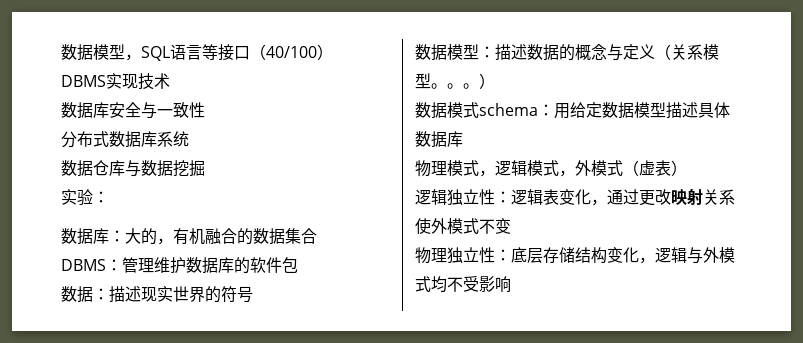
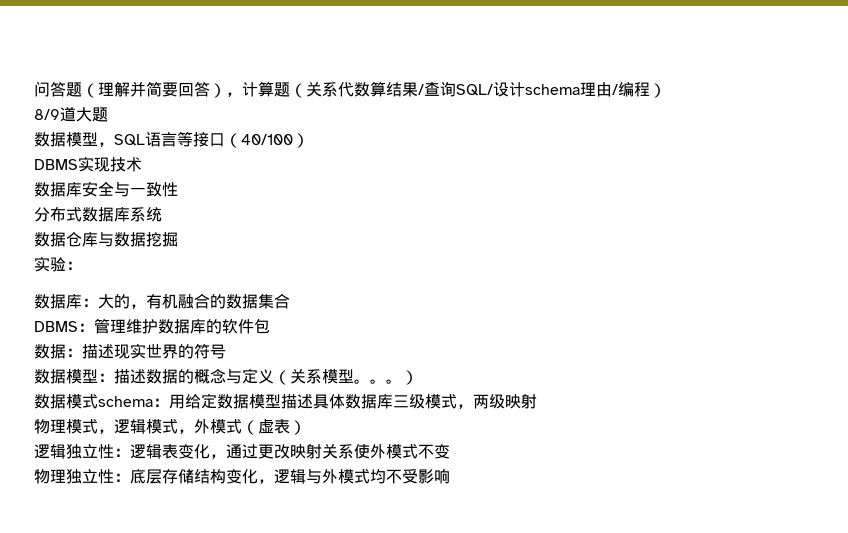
(61, 52) none -> [34,81,666,98] [34,107,108,122] 问答题（理解并简要回答），计算题（关系代数算结果/查询SQL/设计schema理由/编程） // 8/9道大题 //
(463, 139) none -> [393,394,537,409] 三级模式，两级映射

